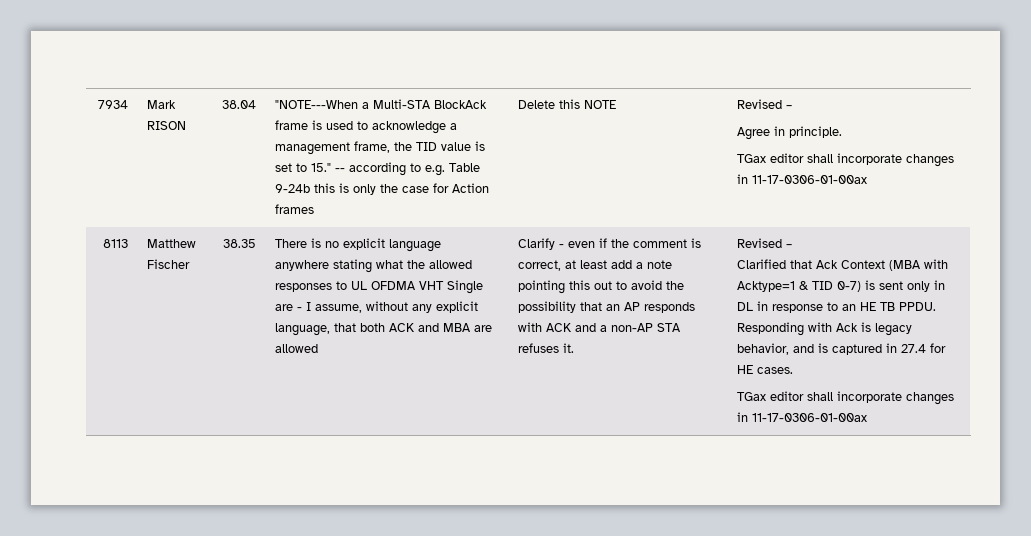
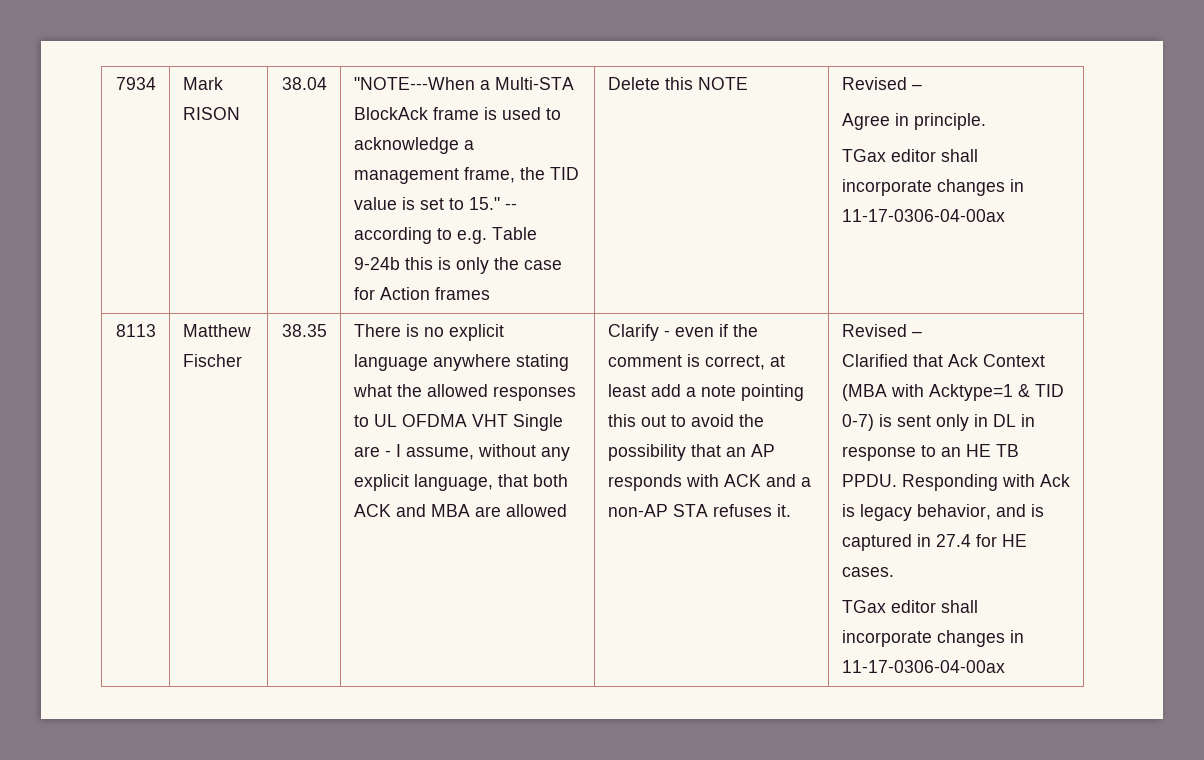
[752,175,868,184] 11-17-0306-01-00ax -> [841,209,1005,222] 11-17-0306-04-00ax
[752,413,868,422] 11-17-0306-01-00ax -> [841,660,1005,673] 11-17-0306-04-00ax

